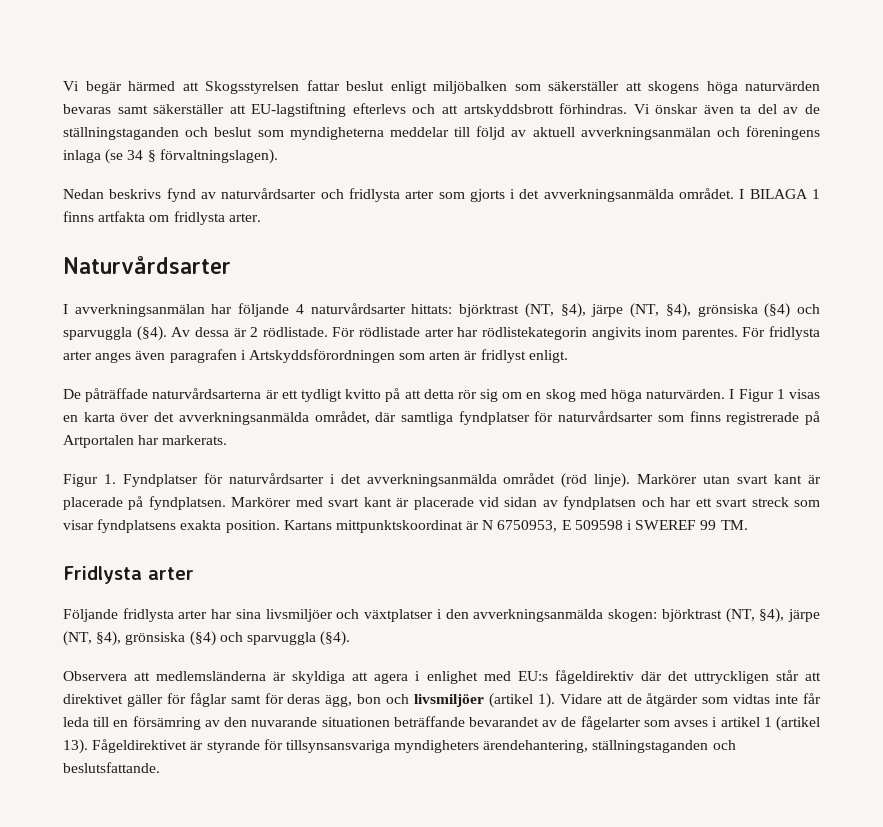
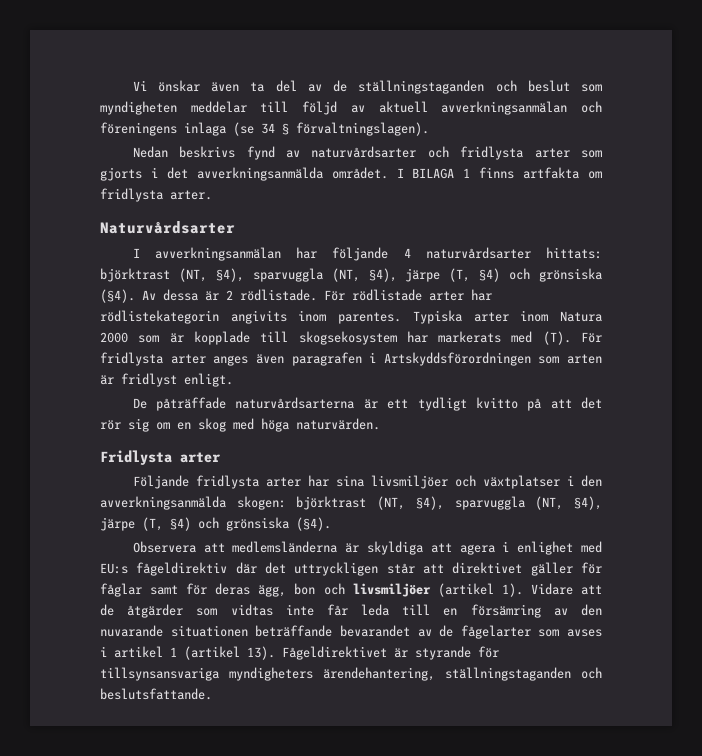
[63,80,820,94] [63,103,650,117] Vi begär härmed att Skogsstyrelsen fattar beslut enligt miljöbalken som säkerställer att skogens höga naturvärden bevaras samt säkerställer att EU-lagstiftning efterlevs och att artskyddsbrott förhindras. Vi -> [132,80,147,91] Vi
[289,127,384,140] myndigheterna -> [100,101,177,115] myndigheten
[591,303,821,318] [63,327,132,340] järpe (NT, §4), grönsiska (§4) och sparvuggla -> [252,268,602,282] sparvuggla (NT, §4), järpe (T, §4) och grönsiska
(738, 334) none -> [412,310,602,324] [100,331,571,345] Typiska arter inom Natura 2000 som är kopplade till skogsekosystem har markerats med (T).
[423,389,454,399] detta -> [581,397,602,409] det
[729,389,820,402] [63,411,820,425] [63,435,228,448] [63,473,821,488] [63,496,821,510] [63,519,748,533] I Figur 1 visas en karta över det avverkningsanmälda området, där samtliga fyndplatser för naturvårdsarter som finns registrerade på Artportalen har markerats. // Figur 1. Fyndplatser för naturvårdsarter i det avverkningsanmälda området (röd linje). Markörer utan svart kant är placerade på fyndplatsen. Markörer med svart kant är placerade vid sidan av fyndplatsen och har ett svart streck som visar fyndplatsens exakta position. Kartans mittpunktskoordinat är N 6750953, E 509598 i SWEREF 99 TM. -> (380, 424) none
[788,609,821,622] [63,631,316,646] järpe (NT, §4), grönsiska (§4) och sparvuggla -> [454,496,602,510] [100,517,289,531] sparvuggla (NT, §4), järpe (T, §4) och grönsiska

